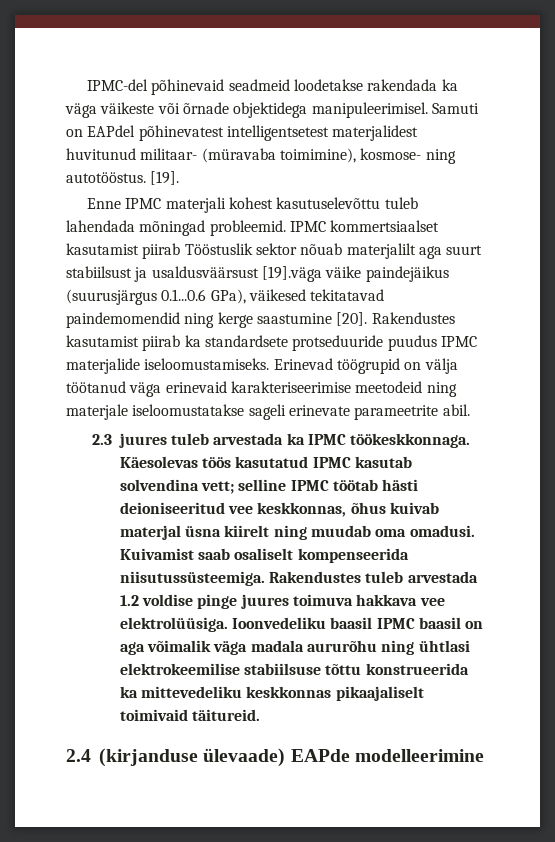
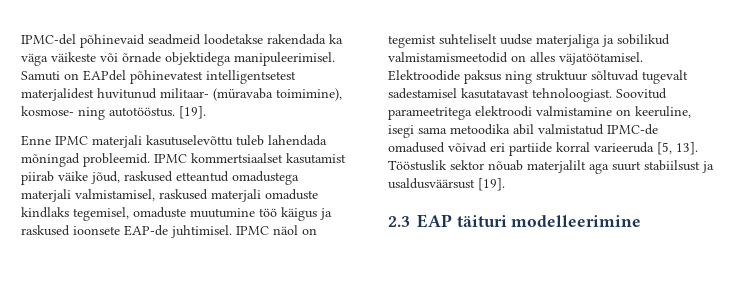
[229,197,274,209] kohest -> (142, 141) none
(181, 251) none -> [58,171,299,185] [21,189,318,202] [21,207,332,221] [21,225,317,238] [388,34,670,48] [388,52,643,65] [388,70,688,84] [388,88,667,102] [388,106,691,120] [388,124,658,138] [388,142,698,156] väike jõud, raskused etteantud omadustega materjali valmistamisel, raskused materjali omaduste kindlaks tegemisel, omaduste muutumine töö käigus ja raskused ioonsete EAP-de juhtimisel. IPMC näol on tegemist suhteliselt uudse materjaliga ja sobilikud valmistamismeetodid on alles väjatöötamisel. Elektroodide paksus ning struktuur sõltuvad tugevalt sadestamisel kasutatavast tehnoloogiast. Soovitud parameetritega elektroodi valmistamine on keeruline, isegi sama metoodika abil valmistatud IPMC-de omadused võivad eri partiide korral varieeruda [5, 13].
[261,266,449,282] [66,289,385,305] [66,312,455,328] [66,335,477,351] [66,358,458,374] [66,381,457,397] [66,404,470,420] [91,433,471,448] [119,456,413,468] [119,479,419,494] [119,502,440,517] [119,525,475,540] [119,548,409,563] [119,571,478,586] [119,594,445,609] [119,617,484,632] [119,640,470,655] [119,663,469,675] [119,686,424,701] [119,709,261,721] [66,748,350,767] [19].väga väike paindejäikus (suurusjärgus 0.1...0.6 GPa), väikesed tekitatavad paindemomendid ning kerge saastumine [20]. Rakendustes kasutamist piirab ka standardsete protseduuride puudus IPMC materjalide iseloomustamiseks. Erinevad töögrupid on välja töötanud väga erinevaid karakteriseerimise meetodeid ning materjale iseloomustatakse sageli erinevate parameetrite abil. // 2.3 juures tuleb arvestada ka IPMC töökeskkonnaga. Käesolevas töös kasutatud IPMC kasutab solvendina vett; selline IPMC töötab hästi deioniseeritud vee keskkonnas, õhus kuivab materjal üsna kiirelt ning muudab oma omadusi. Kuivamist saab osaliselt kompenseerida niisutussüsteemiga. Rakendustes tuleb arvestada 1.2 voldise pinge juures toimuva hakkava vee elektrolüüsiga. Ioonvedeliku baasil IPMC baasil on aga võimalik väga madala aururõhu ning ühtlasi elektrokeemilise stabiilsuse tõttu konstrueerida ka mittevedeliku keskkonnas pikaajaliselt toimivaid täitureid. // 2.4 (kirjanduse ülevaade) EAPde -> [478,178,505,191] [388,214,507,228] [19]. // 2.3 EAP täituri

